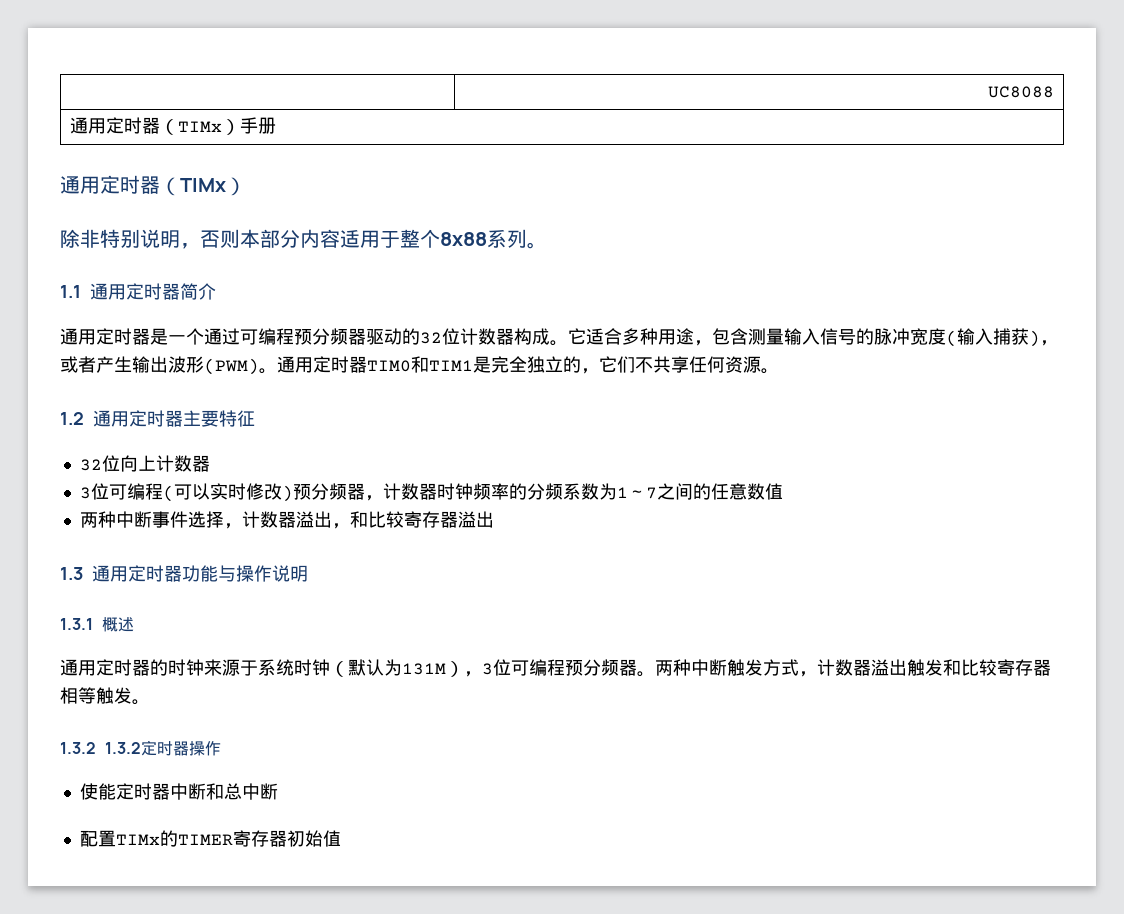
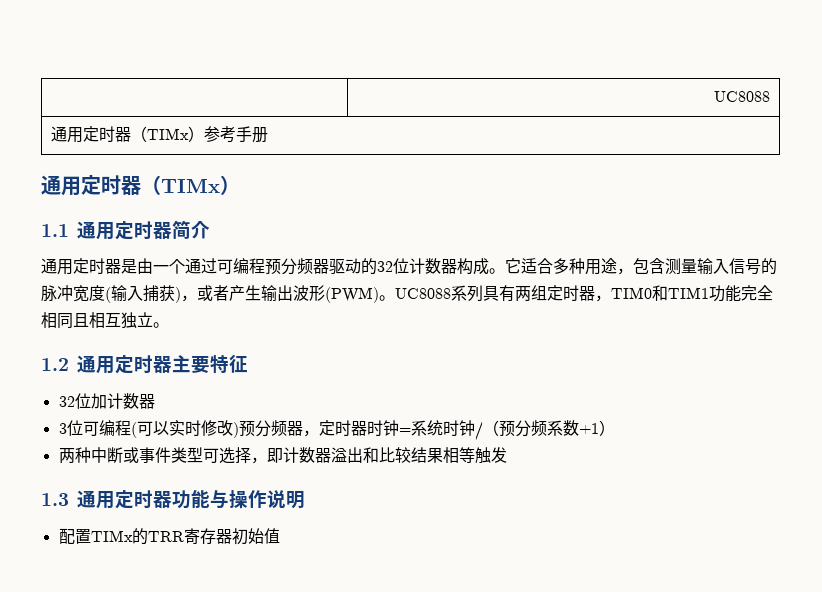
(241, 127) none -> [204,126,237,143] 参考
[60,229,547,249] // 除非特别说明，否则本部分内容适用于整个8x88系列。 -> (240, 185) none
(168, 336) none -> [137,258,153,274] 由
[277,356,761,374] 通用定时器TIM0和TIM1是完全独立的，它们不共享任何资源 -> [395,285,773,302] [41,312,153,329] UC8088系列具有两组定时器，TIM0和TIM1功能完全相同且相互独立
[119,455,156,472] 向上 -> [90,393,107,409] 加
[382,483,783,500] [79,511,494,529] 计数器时钟频率的分频系数为1～7之间的任意数值 // 两种中断事件选择，计数器溢出，和比较寄存器溢出 -> [318,420,615,440] [58,447,507,464] 定时器时钟=系统时钟/（预分频系数+1） // 两种中断或事件类型可选择，即计数器溢出和比较结果相等触发
[60,617,134,632] [60,659,1051,677] [60,687,150,705] [60,740,221,756] [79,783,278,800] // 1.3.1概述 // 通用定时器的时钟来源于系统时钟（默认为131M），3位可编程预分频器。两种中断触发方式，计数器溢出触发和比较寄存器相等触发。 // 1.3.2 1.3.2定时器操作 // 使能定时器中断和总中断 -> (305, 499) none
[177,834,233,845] TIMER -> [147,531,184,542] TRR

